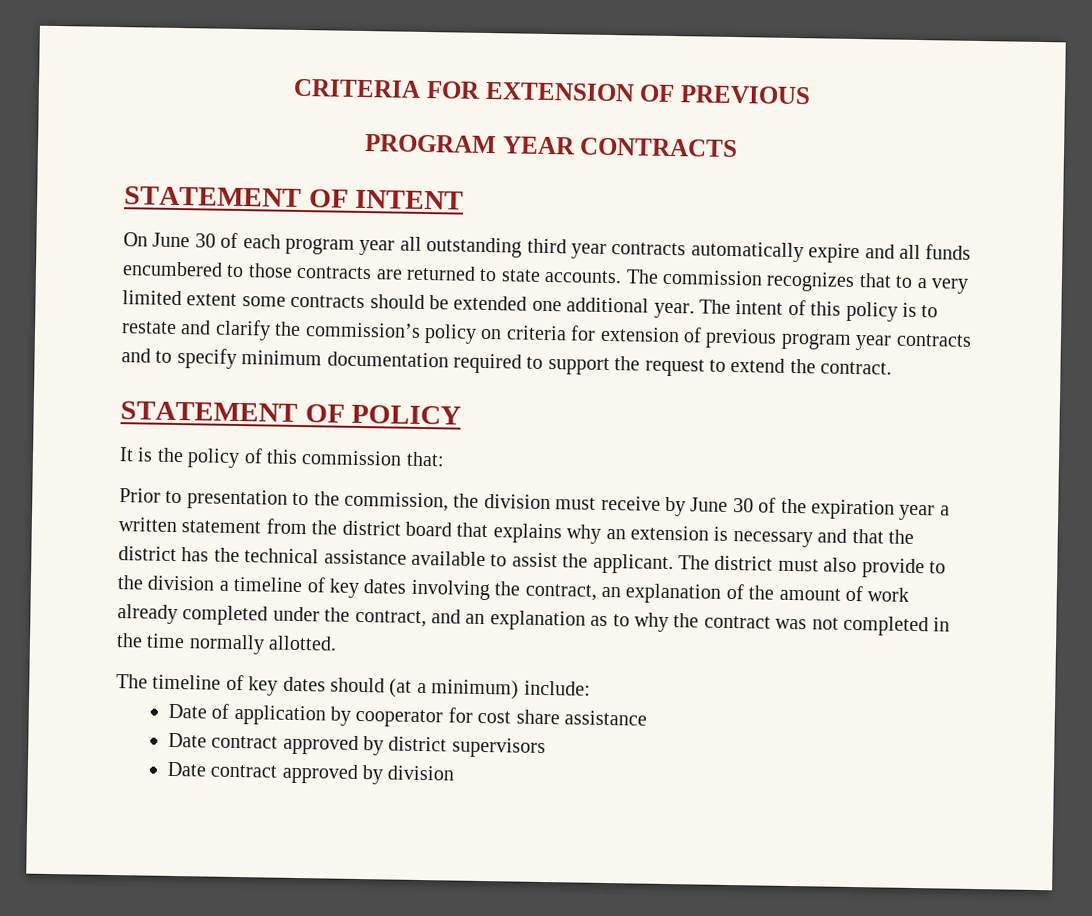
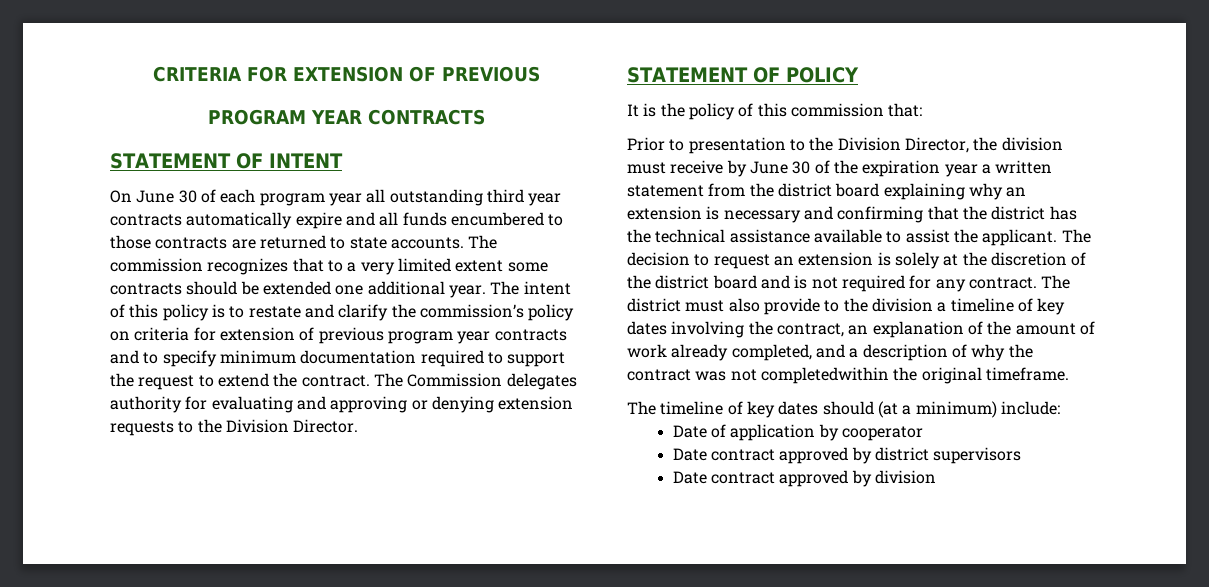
(893, 368) none -> [373,373,577,390] [110,396,574,413] [110,419,359,436] The Commission delegates authority for evaluating and approving or denying extension requests to the Division Director.
[344,491,449,512] commission, -> [837,137,969,153] Division Director,
[456,522,562,544] that explains -> [883,183,965,200] explaining
(848, 535) none -> [837,206,924,223] confirming
(710, 562) none -> [627,252,1087,269] [627,275,1071,292] decision to request an extension is solely at the discretion of the district board and is not required for any contract. The
[182,605,630,631] completed under the contract, and an explanation as to -> [731,344,967,361] completed, and a description of
[842,615,951,637] [116,633,338,655] completed in the time normally allotted. -> [760,367,1069,384] completedwithin the original timeframe.
[447,707,648,726] for cost share assistance -> (924, 433) none

